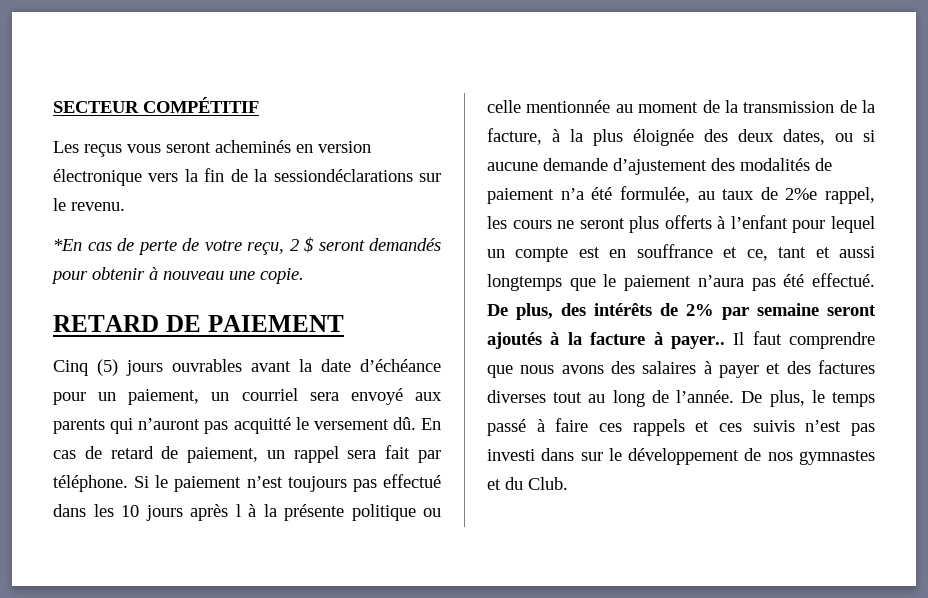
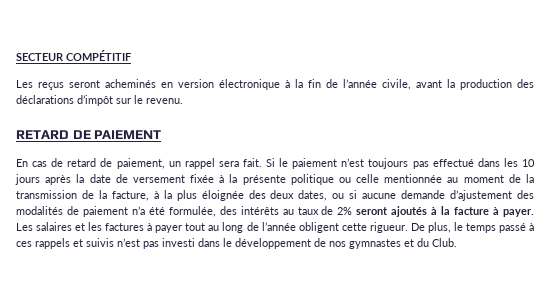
[127,144,161,153] vous -> (64, 86) none
[148,173,179,182] vers -> [285,80,290,88] à
[254,169,441,182] [53,198,125,211] [53,237,441,255] [51,267,304,284] [53,315,344,332] [53,359,441,376] [53,388,443,405] [53,417,416,434] la sessiondéclarations sur le revenu. // *En cas de perte de votre reçu, 2 $ seront demandés pour obtenir à nouveau une copie. // RETARD DE PAIEMENT // Cinq (5) jours ouvrables avant la date d’échéance pour un paiement, un courriel sera envoyé aux parents qui n’auront pas acquitté le versement dû. -> [343,79,534,90] [16,95,183,106] [16,130,162,139] l’année civile, avant la production des déclarations d’impôt sur le revenu. // RETARD DE PAIEMENT //
[385,445,441,463] [53,475,128,492] fait par téléphone. -> [242,158,262,167] fait.
[235,504,241,517] l -> [76,174,215,183] la date de versement fixée
(690, 194) none -> [219,206,279,215] des intérêts
[785,187,875,204] [487,215,875,233] [487,244,875,262] [487,273,875,291] [487,303,819,320] 2%e rappel, les cours ne seront plus offerts à l’enfant pour lequel un compte est en souffrance et ce, tant et aussi longtemps que le paiement n’aura pas été effectué. De plus, des intérêts de 2% par semaine -> [337,207,353,215] 2%
[670,331,875,349] [487,360,875,378] [487,390,735,407] payer.. Il faut comprendre que nous avons des salaires à payer et des factures diverses tout au long de l’année. -> [503,209,535,217] [16,222,408,233] payer. Les salaires et les factures à payer tout au long de l’année obligent cette rigueur.
[555,418,589,432] faire -> (535, 227) none
[719,423,742,432] ces -> (83, 243) none
[580,452,603,461] sur -> (220, 242) none

